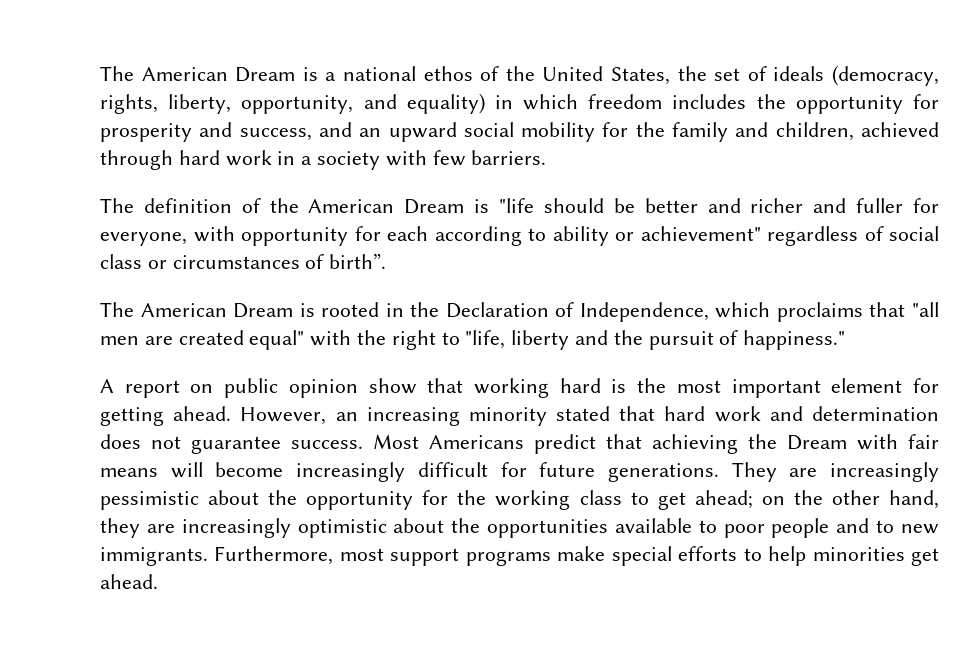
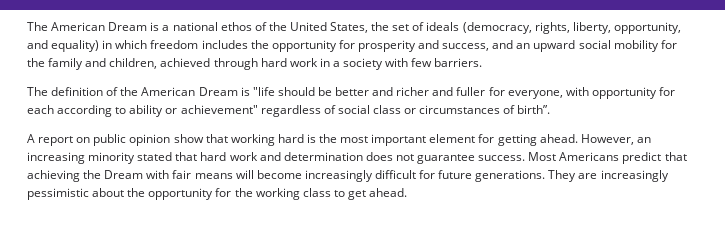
[100,302,940,322] [100,330,846,350] // The American Dream is rooted in the Declaration of Independence, which proclaims that "all men are created equal" with the right to "life, liberty and the pursuit of happiness." -> (551, 109) none
[694,490,939,509] [100,518,939,538] [100,546,940,566] ahead; on the other hand, they are increasingly optimistic about the opportunities available to poor people and to new immigrants. Furthermore, most support programs make special efforts to help minorities get -> (366, 195) none

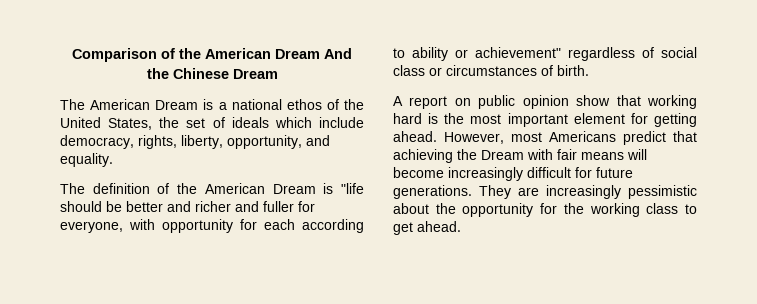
(27, 26) none -> [72,48,352,62] [146,68,278,79] Comparison of the American Dream And the Chinese Dream //
[462,22,532,34] (democracy, -> [274,117,364,128] [60,135,134,149] which include democracy,
[51,40,677,52] [27,58,483,70] equality) in which freedom includes the opportunity for prosperity and success, and an upward social mobility for the family and children, achieved through hard work in a society with few barriers. -> [60,153,113,167] equality.
[517,105,551,114] birth”. -> [557,65,589,76] birth.
[636,137,651,143] [27,152,557,164] an increasing minority stated that hard work and determination does not guarantee success. Most -> [511,132,542,142] most

